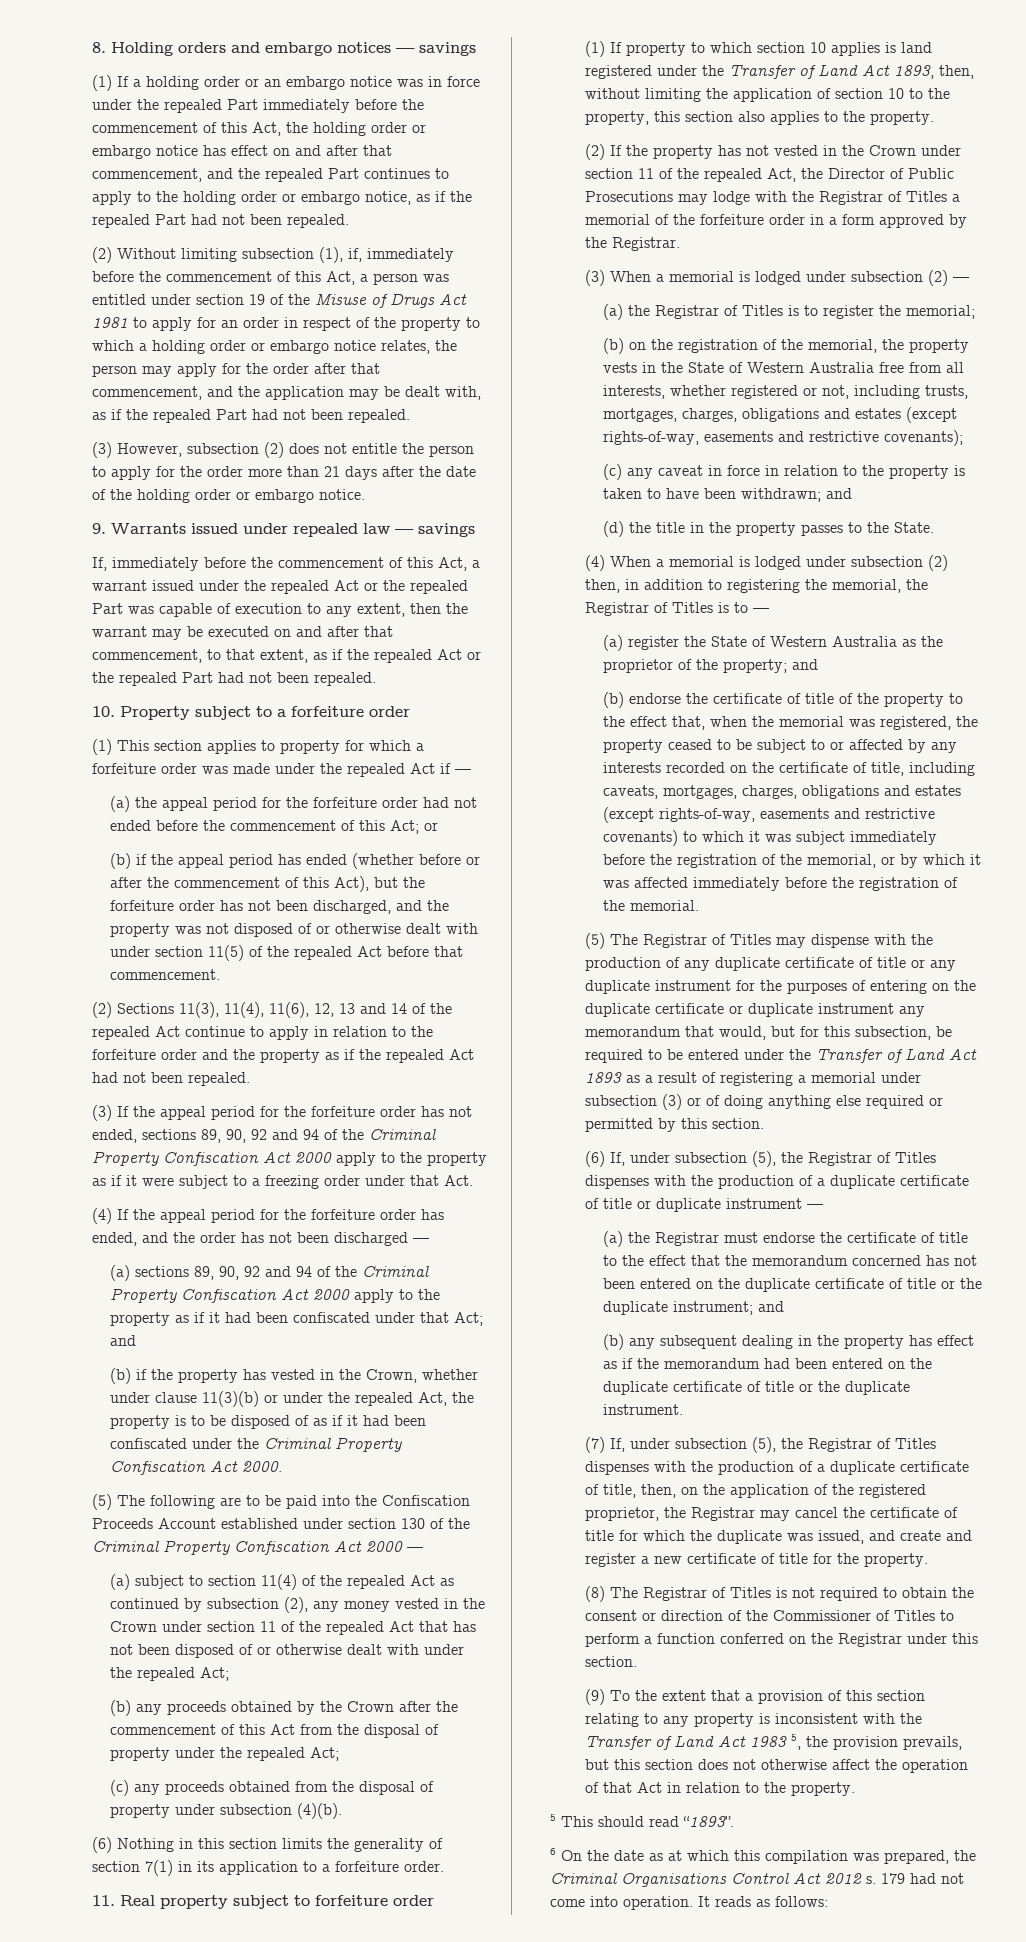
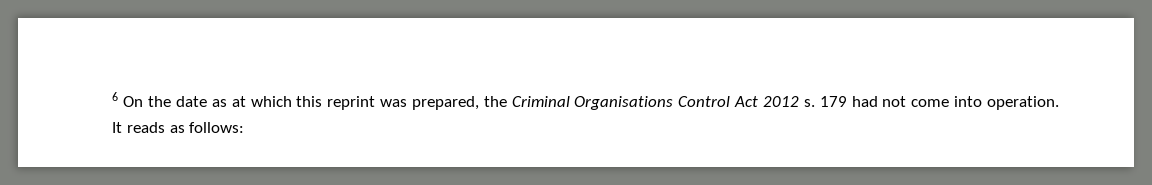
[91,42,476,56] [91,75,480,91] [91,99,424,113] [91,122,426,136] [91,145,392,159] [91,168,449,182] [91,191,472,205] [91,214,349,228] [91,247,454,263] [91,271,449,285] [91,293,467,308] [91,317,480,331] [91,340,457,354] [91,363,380,377] [91,386,481,400] [91,409,410,423] [91,442,474,458] [91,466,476,480] [91,489,365,503] [91,523,475,537] [91,557,480,571] [91,580,468,594] [91,603,468,617] [91,626,393,640] [91,649,481,663] [91,672,376,686] [91,706,410,720] [91,739,424,755] [91,763,471,777] [109,796,477,812] [109,820,438,834] [109,853,480,869] [109,876,425,892] [109,900,449,914] [109,923,478,937] [109,945,463,961] [109,969,220,980] [91,1002,452,1018] [91,1026,433,1040] [91,1049,474,1063] [91,1072,250,1086] [91,1105,472,1121] [91,1129,436,1143] [91,1151,487,1166] [91,1175,473,1189] [91,1208,444,1224] [91,1232,429,1246] [109,1265,429,1281] [109,1288,440,1303] [109,1312,483,1326] [109,1335,136,1346] [109,1368,478,1384] [109,1391,474,1407] [109,1415,426,1429] [109,1437,402,1452] [109,1461,282,1475] [91,1494,470,1510] [91,1518,470,1529] [91,1540,423,1555] [109,1574,454,1590] [109,1597,485,1613] [109,1621,476,1635] [109,1644,464,1658] [109,1667,229,1681] [109,1700,458,1716] [109,1724,439,1738] [109,1747,339,1761] [109,1780,434,1796] [109,1803,342,1819] [91,1837,443,1853] [91,1860,444,1876] [91,1895,434,1909] [584,41,932,57] [584,64,974,79] [584,88,950,102] [584,111,934,125] [584,144,961,160] [584,168,954,182] [584,191,960,205] [584,214,967,228] [584,237,680,251] [584,270,969,286] [602,304,975,320] [602,338,969,354] [602,362,964,373] [602,385,968,399] [602,407,957,423] [602,430,963,446] [602,464,965,480] [602,488,852,502] [602,521,934,537] [584,555,948,571] [584,579,928,593] [584,602,769,616] [602,635,943,651] [602,659,818,673] [602,692,963,708] [602,716,978,730] [602,739,957,753] [602,762,975,776] [602,785,961,799] [602,807,935,823] [602,830,937,846] [602,854,981,868] [602,877,958,891] [602,900,699,911] [584,933,933,949] [584,957,956,971] [584,980,976,994] [584,1003,925,1017] [584,1026,952,1040] [584,1048,977,1063] [584,1072,921,1086] [584,1094,943,1110] [584,1118,764,1132] [584,1151,936,1167] [584,1175,969,1189] [584,1198,823,1212] [602,1231,968,1247] [602,1255,977,1266] [602,1278,982,1292] [602,1301,784,1315] [602,1334,974,1350] [602,1358,932,1369] [602,1381,910,1395] [602,1404,683,1415] [584,1437,936,1453] [584,1461,969,1475] [584,1484,926,1498] [584,1507,958,1521] [584,1530,972,1544] [584,1553,928,1567] [584,1586,974,1602] [584,1610,954,1621] [584,1633,978,1647] [584,1656,637,1667] [584,1689,925,1705] [584,1713,922,1727] [584,1734,962,1750] [584,1759,968,1773] [584,1782,855,1796] [549,1814,734,1827] 8. Holding orders and embargo notices — savings // (1) If a holding order or an embargo notice was in force under the repealed Part immediately before the commencement of this Act, the holding order or embargo notice has effect on and after that commencement, and the repealed Part continues to apply to the holding order or embargo notice, as if the repealed Part had not been repealed. // (2) Without limiting subsection (1), if, immediately before the commencement of this Act, a person was entitled under section 19 of the Misuse of Drugs Act 1981 to apply for an order in respect of the property to which a holding order or embargo notice relates, the person may apply for the order after that commencement, and the application may be dealt with, as if the repealed Part had not been repealed. // (3) However, subsection (2) does not entitle the person to apply for the order more than 21 days after the date of the holding order or embargo notice. // 9. Warrants issued under repealed law — savings // If, immediately before the commencement of this Act, a warrant issued under the repealed Act or the repealed Part was capable of execution to any extent, then the warrant may be executed on and after that commencement, to that extent, as if the repealed Act or the repealed Part had not been repealed. // 10. Property subject to a forfeiture order // (1) This section applies to property for which a forfeiture order was made under the repealed Act if — // (a) the appeal period for the forfeiture order had not ended before the commencement of this Act; or // (b) if the appeal period has ended (whether before or after the commencement of this Act), but the forfeiture order has not been discharged, and the property was not disposed of or otherwise dealt with under section 11(5) of the repealed Act before that commencement. // (2) Sections 11(3), 11(4), 11(6), 12, 13 and 14 of the repealed Act continue to apply in relation to the forfeiture order and the property as if the repealed Act had not been repealed. // (3) If the appeal period for the forfeiture order has not ended, sections 89, 90, 92 and 94 of the Criminal Property Confiscation Act 2000 apply to the property as if it were subject to a freezing order under that Act. // (4) If the appeal period for the forfeiture order has ended, and the order has not been discharged — // (a) sections 89, 90, 92 and 94 of the Criminal Property Confiscation Act 2000 apply to the property as if it had been confiscated under that Act; and // (b) if the property has vested in the Crown, whether under clause 11(3)(b) or under the repealed Act, the property is to be disposed of as if it had been confiscated under the Criminal Property Confiscation Act 2000. // (5) The following are to be paid into the Confiscation Proceeds Account established under section 130 of the Criminal Property Confiscation Act 2000 — // (a) subject to section 11(4) of the repealed Act as continued by subsection (2), any money vested in the Crown under section 11 of the repealed Act that has not been disposed of or otherwise dealt with under the repealed Act; // (b) any proceeds obtained by the Crown after the commencement of this Act from the disposal of property under the repealed Act; // (c) any proceeds obtained from the disposal of property under subsection (4)(b). // (6) Nothing in this section limits the generality of section 7(1) in its application to a forfeiture order. // 11. Real property subject to forfeiture order // (1) If property to which section 10 applies is land registered under the Transfer of Land Act 1893, then, without limiting the application of section 10 to the property, this section also applies to the property. // (2) If the property has not vested in the Crown under section 11 of the repealed Act, the Director of Public Prosecutions may lodge with the Registrar of Titles a memorial of the forfeiture order in a form approved by the Registrar. // (3) When a memorial is lodged under subsection (2) — // (a) the Registrar of Titles is to register the memorial; // (b) on the registration of the memorial, the property vests in the State of Western Australia free from all interests, whether registered or not, including trusts, mortgages, charges, obligations and estates (except rights-of-way, easements and restrictive covenants); // (c) any caveat in force in relation to the property is taken to have been withdrawn; and // (d) the title in the property passes to the State. // (4) When a memorial is lodged under subsection (2) then, in addition to registering the memorial, the Registrar of Titles is to — // (a) register the State of Western Australia as the proprietor of the property; and // (b) endorse the certificate of title of the property to the effect that, when the memorial was registered, the property ceased to be subject to or affected by any interests recorded on the certificate of title, including caveats, mortgages, charges, obligations and estates (except rights-of-way, easements and restrictive covenants) to which it was subject immediately before the registration of the memorial, or by which it was affected immediately before the registration of the memorial. // (5) The Registrar of Titles may dispense with the production of any duplicate certificate of title or any duplicate instrument for the purposes of entering on the duplicate certificate or duplicate instrument any memorandum that would, but for this subsection, be required to be entered under the Transfer of Land Act 1893 as a result of registering a memorial under subsection (3) or of doing anything else required or permitted by this section. // (6) If, under subsection (5), the Registrar of Titles dispenses with the production of a duplicate certificate of title or duplicate instrument — // (a) the Registrar must endorse the certificate of title to the effect that the memorandum concerned has not been entered on the duplicate certificate of title or the duplicate instrument; and // (b) any subsequent dealing in the property has effect as if the memorandum had been entered on the duplicate certificate of title or the duplicate instrument. // (7) If, under subsection (5), the Registrar of Titles dispenses with the production of a duplicate certificate of title, then, on the application of the registered proprietor, the Registrar may cancel the certificate of title for which the duplicate was issued, and create and register a new certificate of title for the property. // (8) The Registrar of Titles is not required to obtain the consent or direction of the Commissioner of Titles to perform a function conferred on the Registrar under this section. // (9) To the extent that a provision of this section relating to any property is inconsistent with the Transfer of Land Act 1983 5, the provision prevails, but this section does not otherwise affect the operation of that Act in relation to the property. // 5 This should read “1893”. // -> (112, 96) none
[764,1850,848,1864] compilation -> [327,96,376,110] reprint

